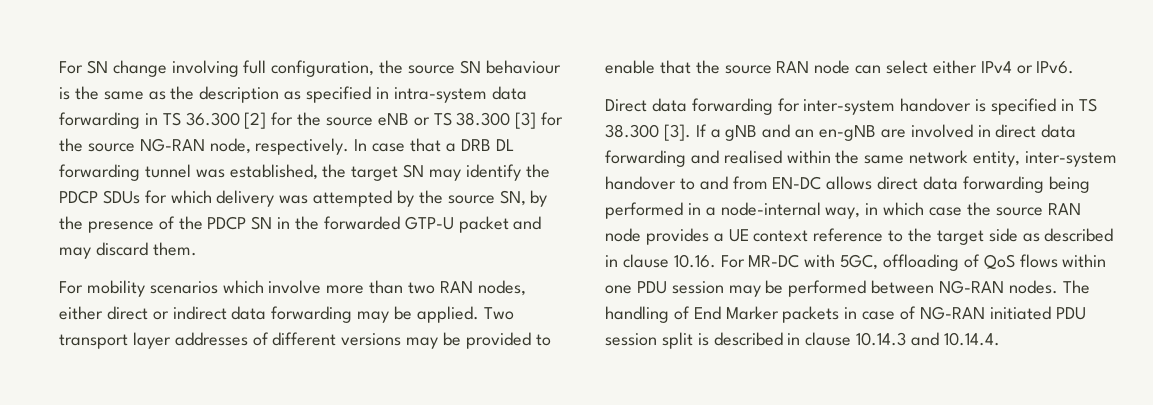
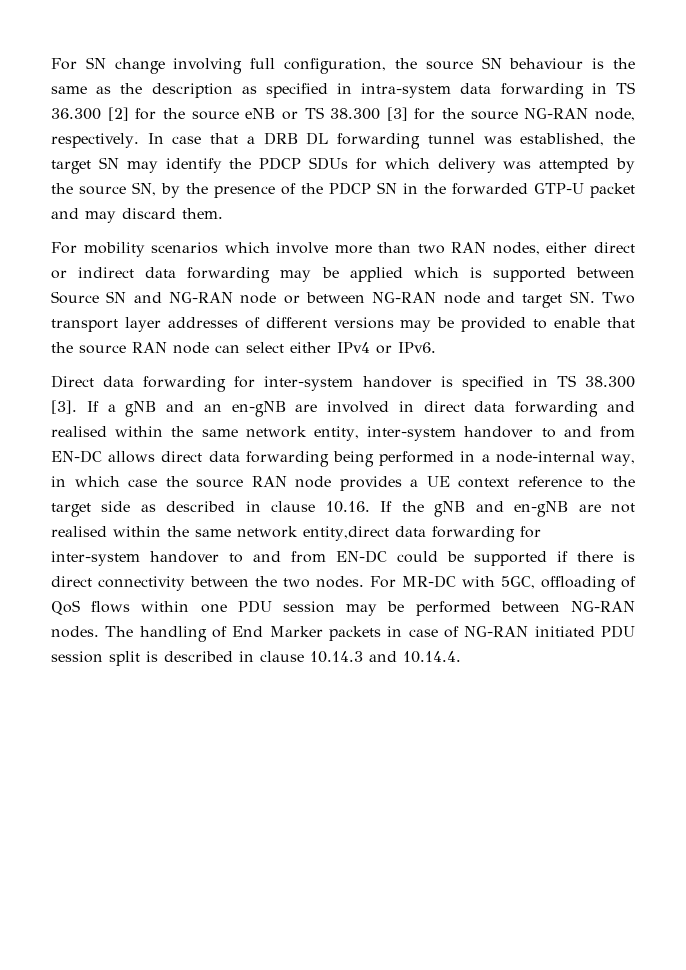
[416,306,479,323] applied. -> [349,267,636,282] [51,291,595,308] applied which is supported between Source SN and NG-RAN node or between NG-RAN node and target SN.
(716, 261) none -> [380,501,635,517] [51,526,541,542] [51,550,635,566] [51,576,364,591] If the gNB and en-gNB are not realised within the same network entity,direct data forwarding for inter-system handover to and from EN-DC could be supported if there is direct connectivity between the two nodes.

